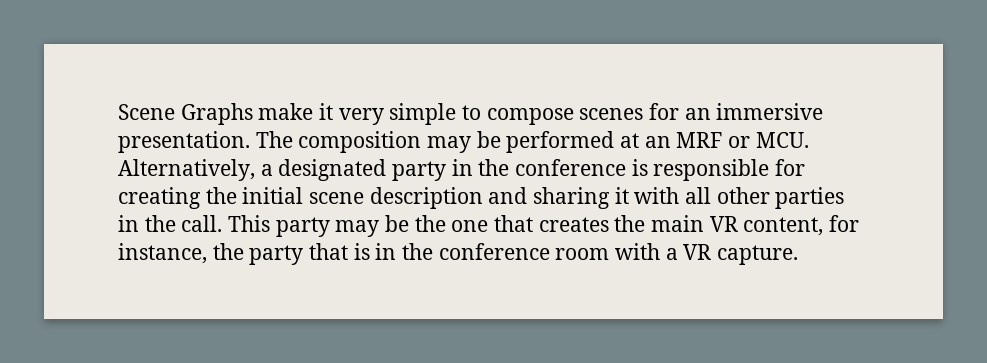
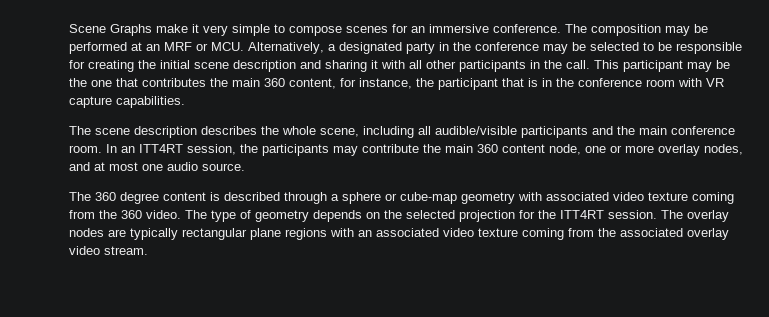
[118,131,250,153] presentation. -> [493,24,561,33] conference.
[631,159,648,176] is -> [543,42,672,54] may be selected to be
[775,187,845,209] parties -> [459,60,526,72] participants
[275,217,330,237] party -> [623,60,683,72] participant
[538,215,738,232] creates the main VR -> [142,78,285,87] contributes the main 360
[249,245,304,265] party -> [438,78,498,90] participant
[665,244,799,265] a VR capture. -> [706,78,724,87] [69,96,185,108] [69,126,735,138] [69,144,743,156] [69,162,245,171] [69,192,734,204] [69,210,729,222] [69,228,729,240] [69,246,148,255] VR capture capabilities. // The scene description describes the whole scene, including all audible/visible participants and the main conference room. In an ITT4RT session, the participants may contribute the main 360 content node, one or more overlay nodes, and at most one audio source. // The 360 degree content is described through a sphere or cube-map geometry with associated video texture coming from the 360 video. The type of geometry depends on the selected projection for the ITT4RT session. The overlay nodes are typically rectangular plane regions with an associated video texture coming from the associated overlay video stream.

